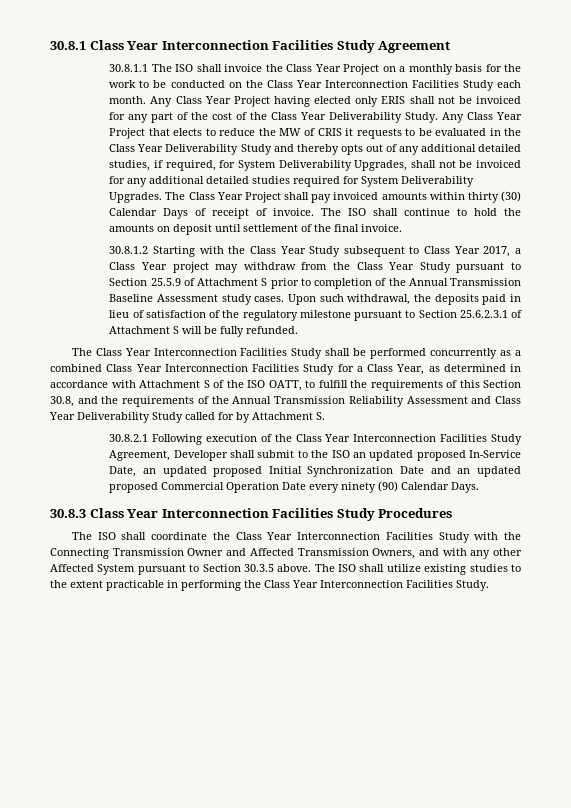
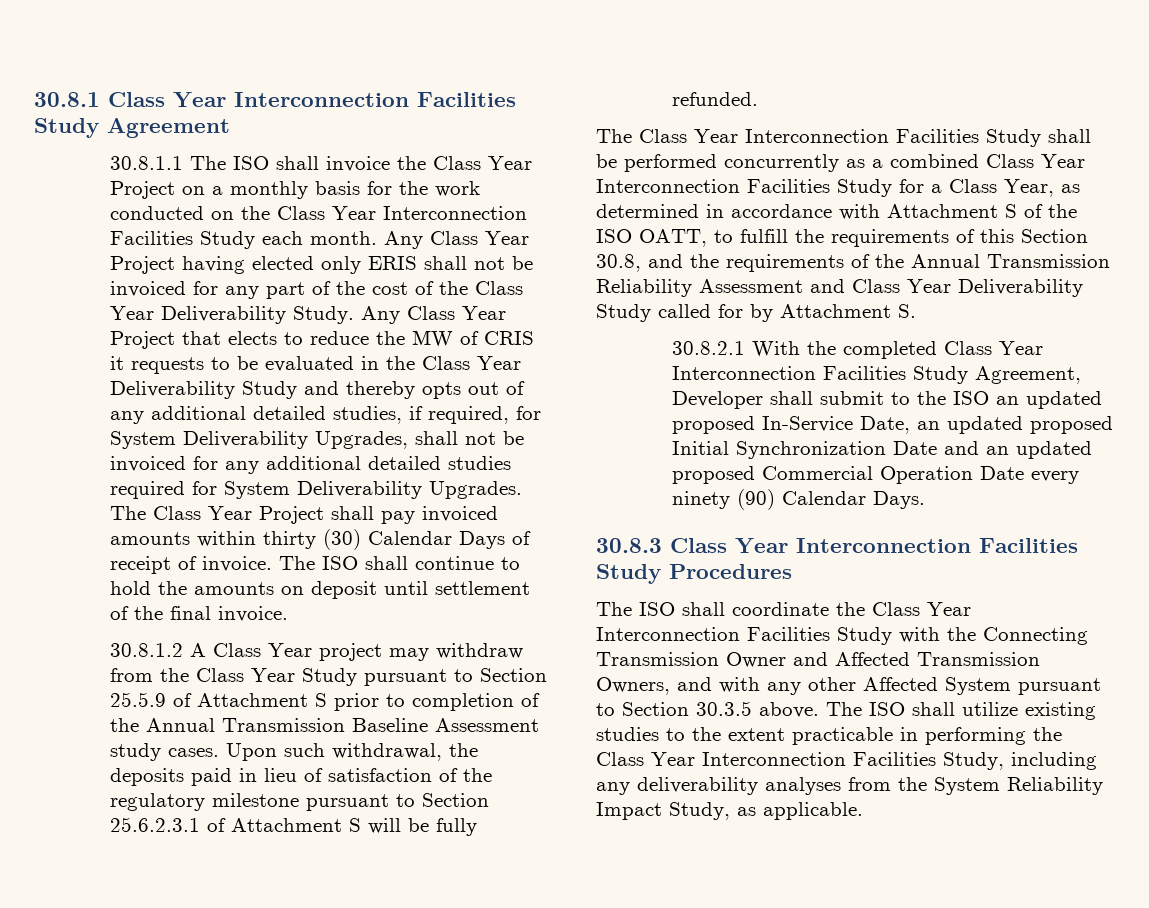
[139,80,167,88] to be -> (480, 189) none
[152,246,521,257] Starting with the Class Year Study subsequent to Class Year 2017, a -> [189,643,206,657] A
[152,434,292,445] Following execution of the -> [751,341,937,359] With the completed
[456,580,489,591] Study. -> [943,752,1097,770] [596,777,1103,795] [596,802,863,820] Study, including any deliverability analyses from the System Reliability Impact Study, as applicable.

